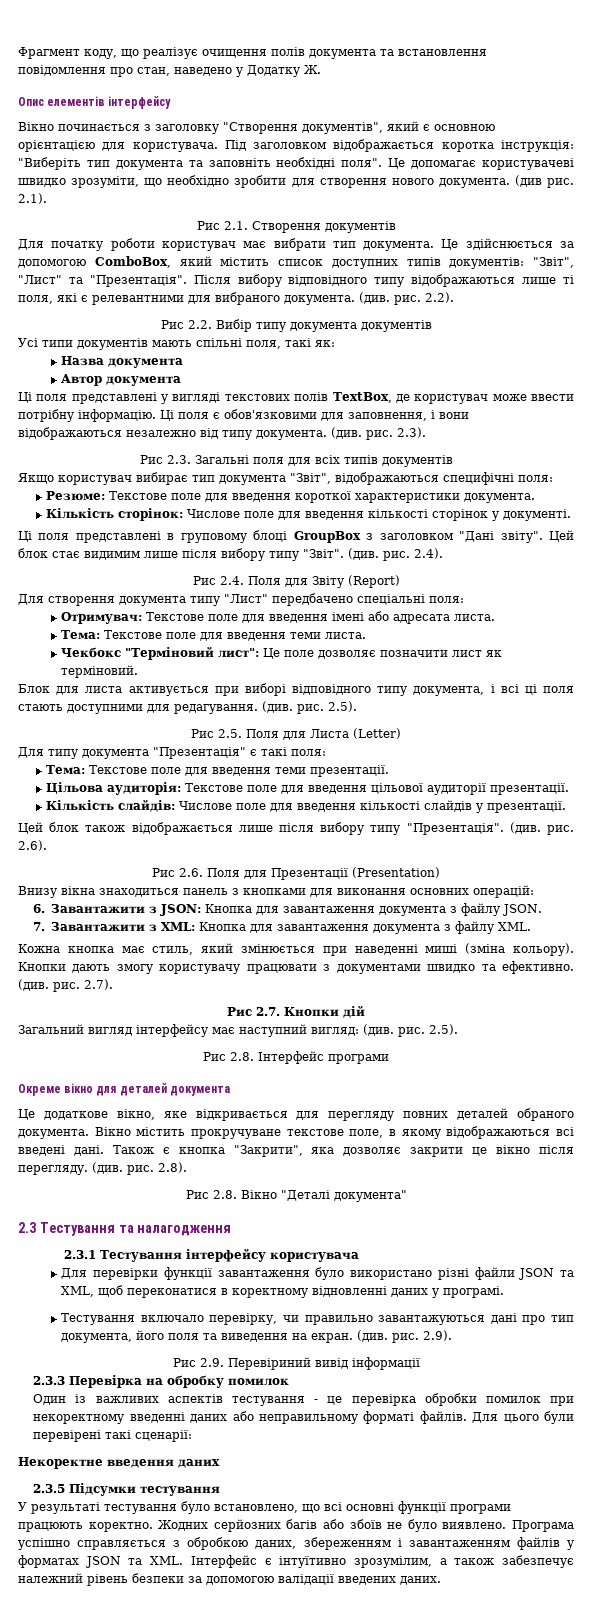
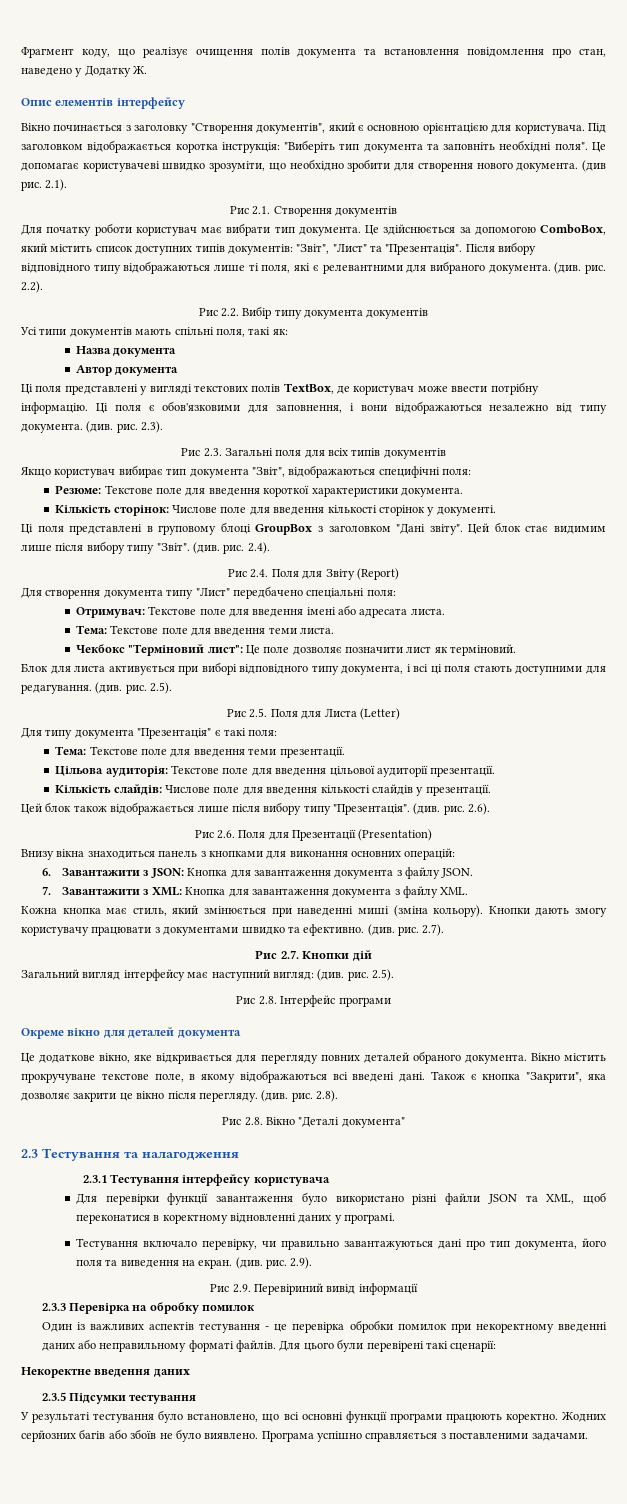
[187,1537,574,1550] [18,1555,574,1568] [18,1573,441,1586] обробкою даних, збереженням і завантаженням файлів у форматах JSON та XML. Інтерфейс є інтуїтивно зрозумілим, а також забезпечує належний рівень безпеки за допомогою валідації введених даних. -> [449,1432,588,1441] поставленими задачами.

